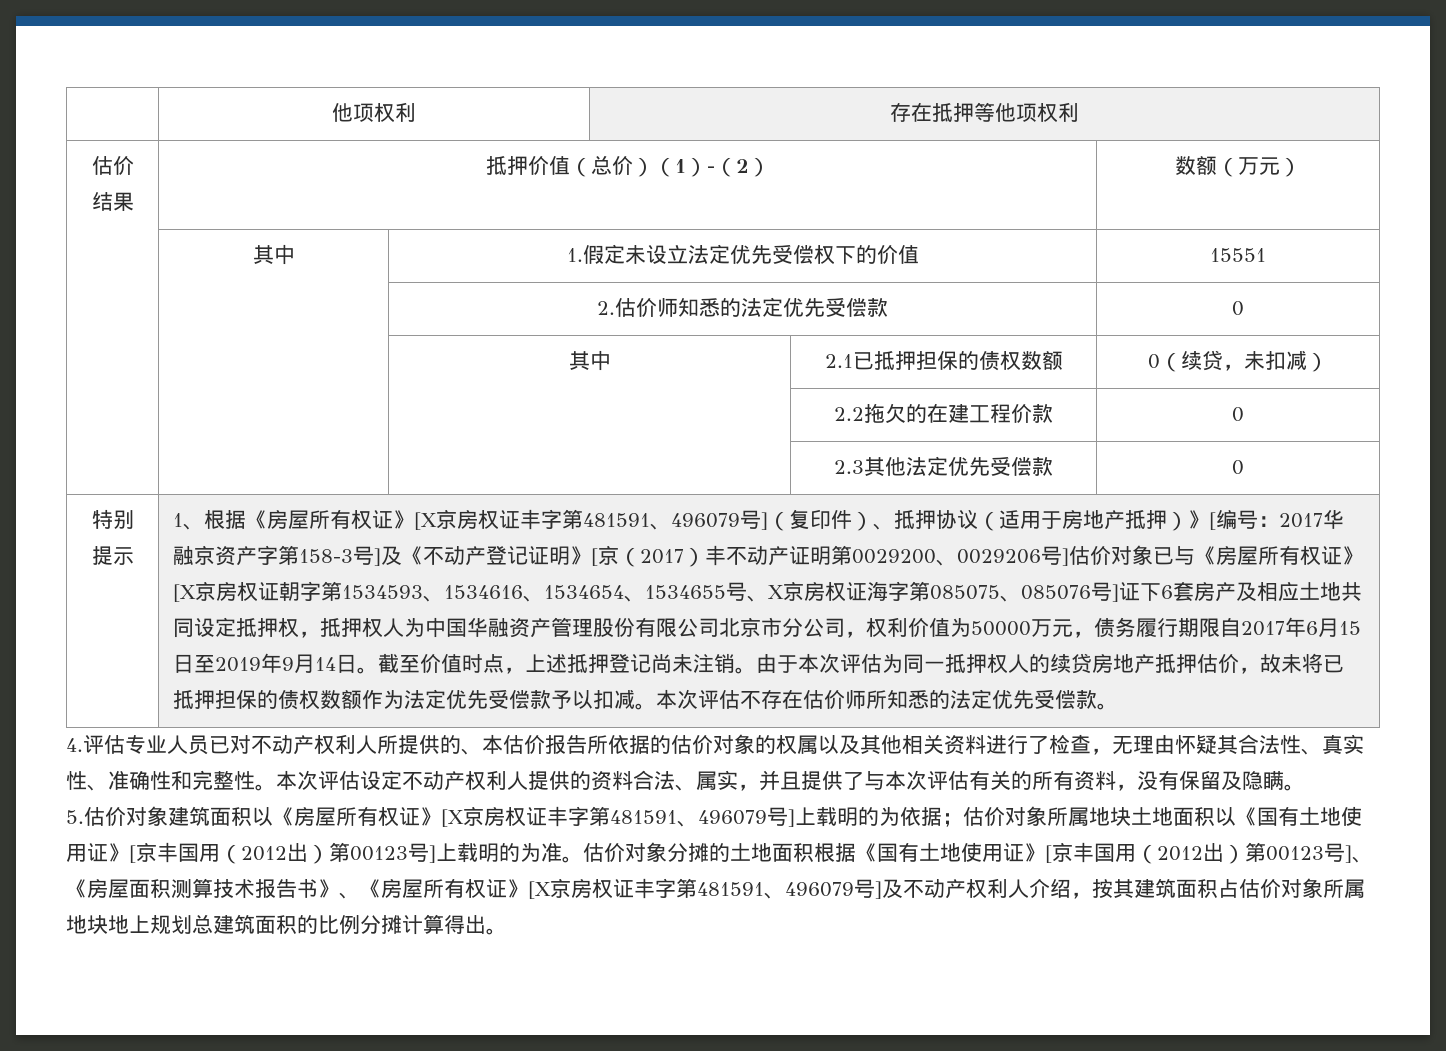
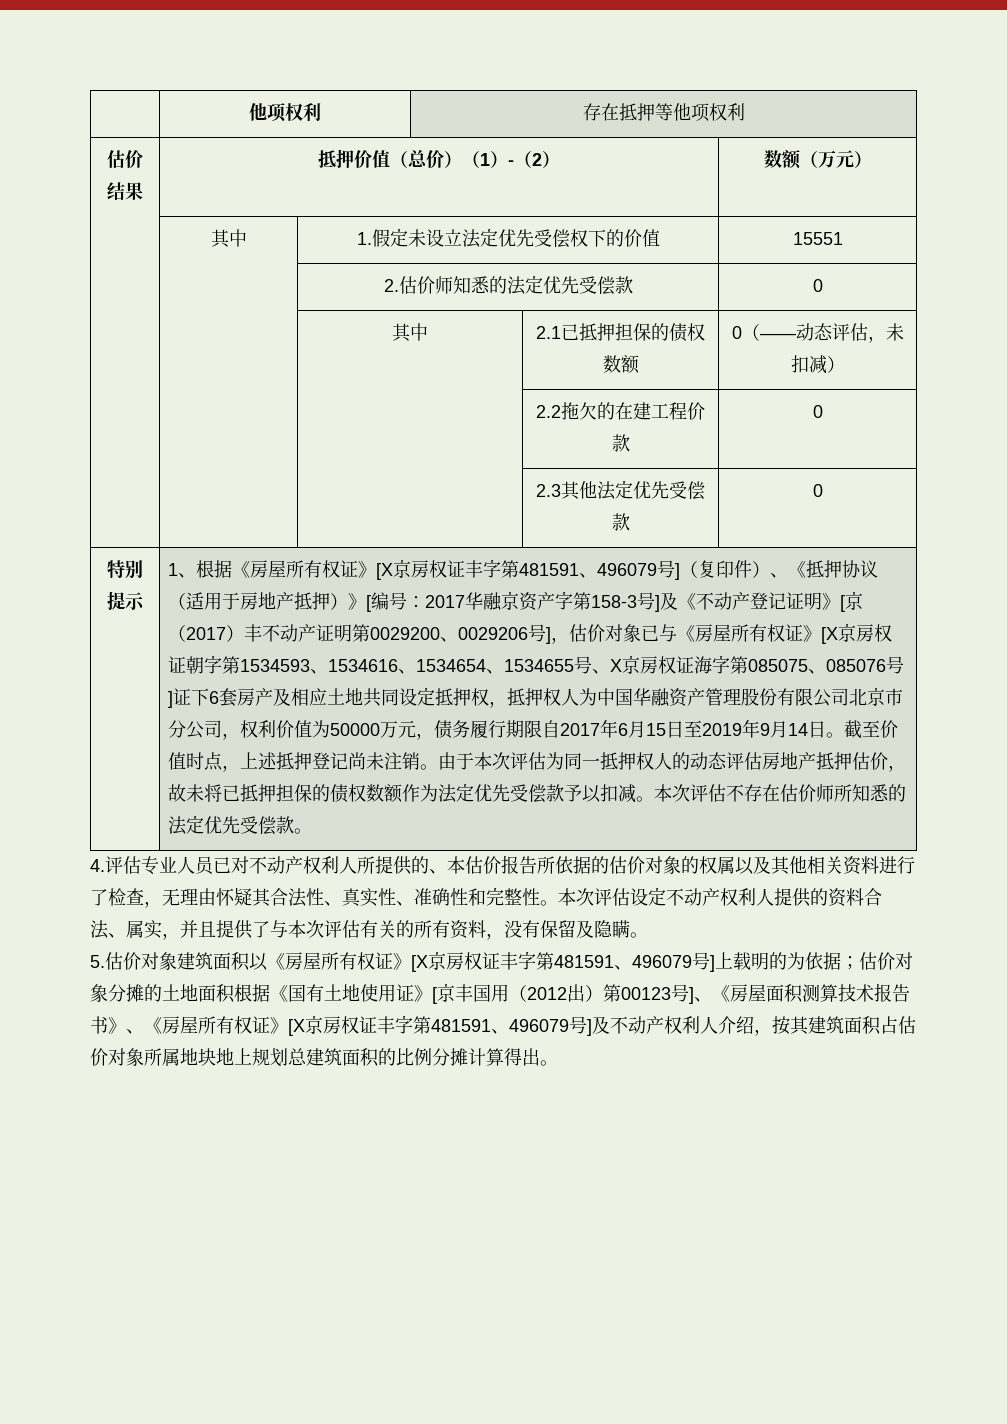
[1181,350,1223,371] 续贷 -> [759,323,868,341] ——动态评估
(895, 526) none -> [787,561,806,578] 《
(1070, 557) none -> [550,637,569,644] ，
[1050,653,1093,674] 续贷 -> [689,752,762,770] 动态评估
[1047,806,1362,827] [66,842,667,864] 所属地块土地面积以《国有土地使用证》[京丰国用（2012出）第00123号]上载明的为准。估价对象 -> (108, 993) none

